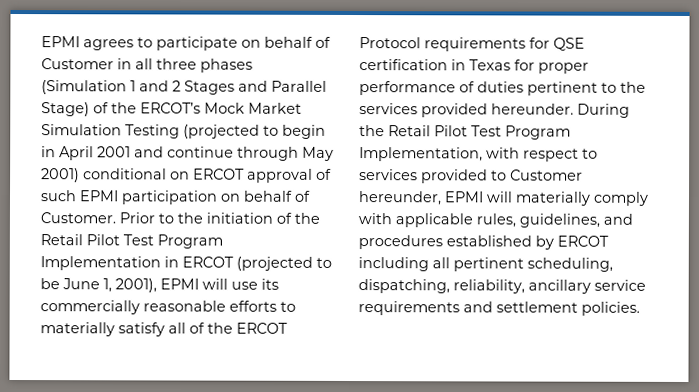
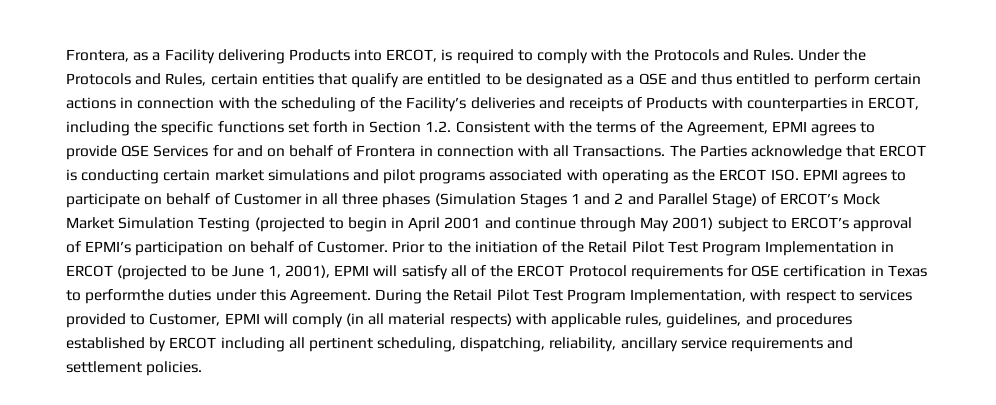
(41, 42) none -> [66,49,867,64] [66,73,921,88] [66,97,920,112] [66,121,876,136] [66,145,927,160] [66,169,799,184] Frontera, as a Facility delivering Products into ERCOT, is required to comply with the Protocols and Rules. Under the Protocols and Rules, certain entities that qualify are entitled to be designated as a QSE and thus entitled to perform certain actions in connection with the scheduling of the Facility’s deliveries and receipts of Products with counterparties in ERCOT, including the specific functions set forth in Section 1.2. Consistent with the terms of the Agreement, EPMI agrees to provide QSE Services for and on behalf of Frontera in connection with all Transactions. The Parties acknowledge that ERCOT is conducting certain market simulations and pilot programs associated with operating as the ERCOT ISO.
(127, 87) none -> [519,193,567,208] Stages
[184,80,235,95] Stages -> (624, 198) none
[111,102,137,114] the -> (777, 199) none
[83,168,332,183] [40,190,119,202] conditional on ERCOT approval of such EPMI -> [717,217,913,232] [66,241,132,253] subject to ERCOT’s approval of EPMI’s
[231,278,279,290] [40,300,296,315] [40,322,115,337] use its commercially reasonable efforts to materially -> (398, 270) none
[514,59,589,74] [359,81,646,96] [359,103,574,118] for proper performance of duties pertinent to the services provided hereunder. -> [66,289,371,304] to performthe duties under this Agreement.
[510,169,583,181] [358,191,649,206] Customer hereunder, EPMI will materially comply -> [149,313,512,328] Customer, EPMI will comply (in all material respects)

